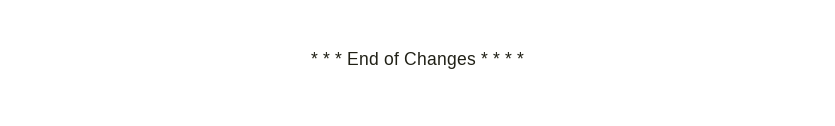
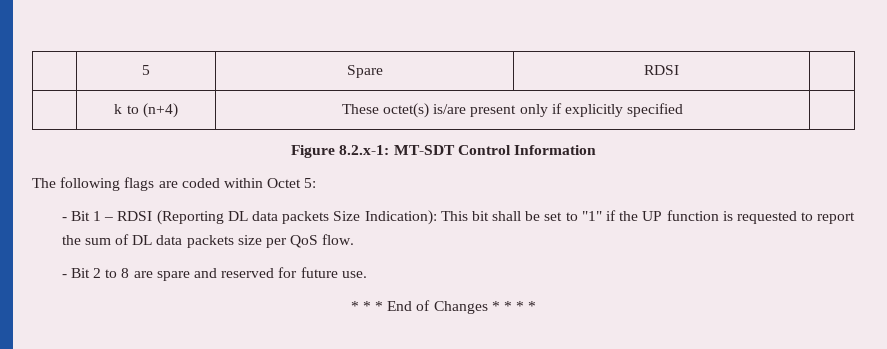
(311, 58) none -> [142,65,150,75] [346,65,383,78] [644,65,679,75] [114,103,178,118] [341,103,684,118] [291,145,596,158] [32,177,317,191] [61,210,856,225] [61,234,355,248] [61,267,367,281] | 5 | Spare | RDSI | // | k to (n+4) | These octet(s) is/are present only if explicitly specified | // Figure 8.2.x-1: MT-SDT Control Information // The following flags are coded within Octet 5: // - Bit 1 – RDSI (Reporting DL data packets Size Indication): This bit shall be set to "1" if the UP function is requested to report the sum of DL data packets size per QoS flow. // - Bit 2 to 8 are spare and reserved for future use. //

